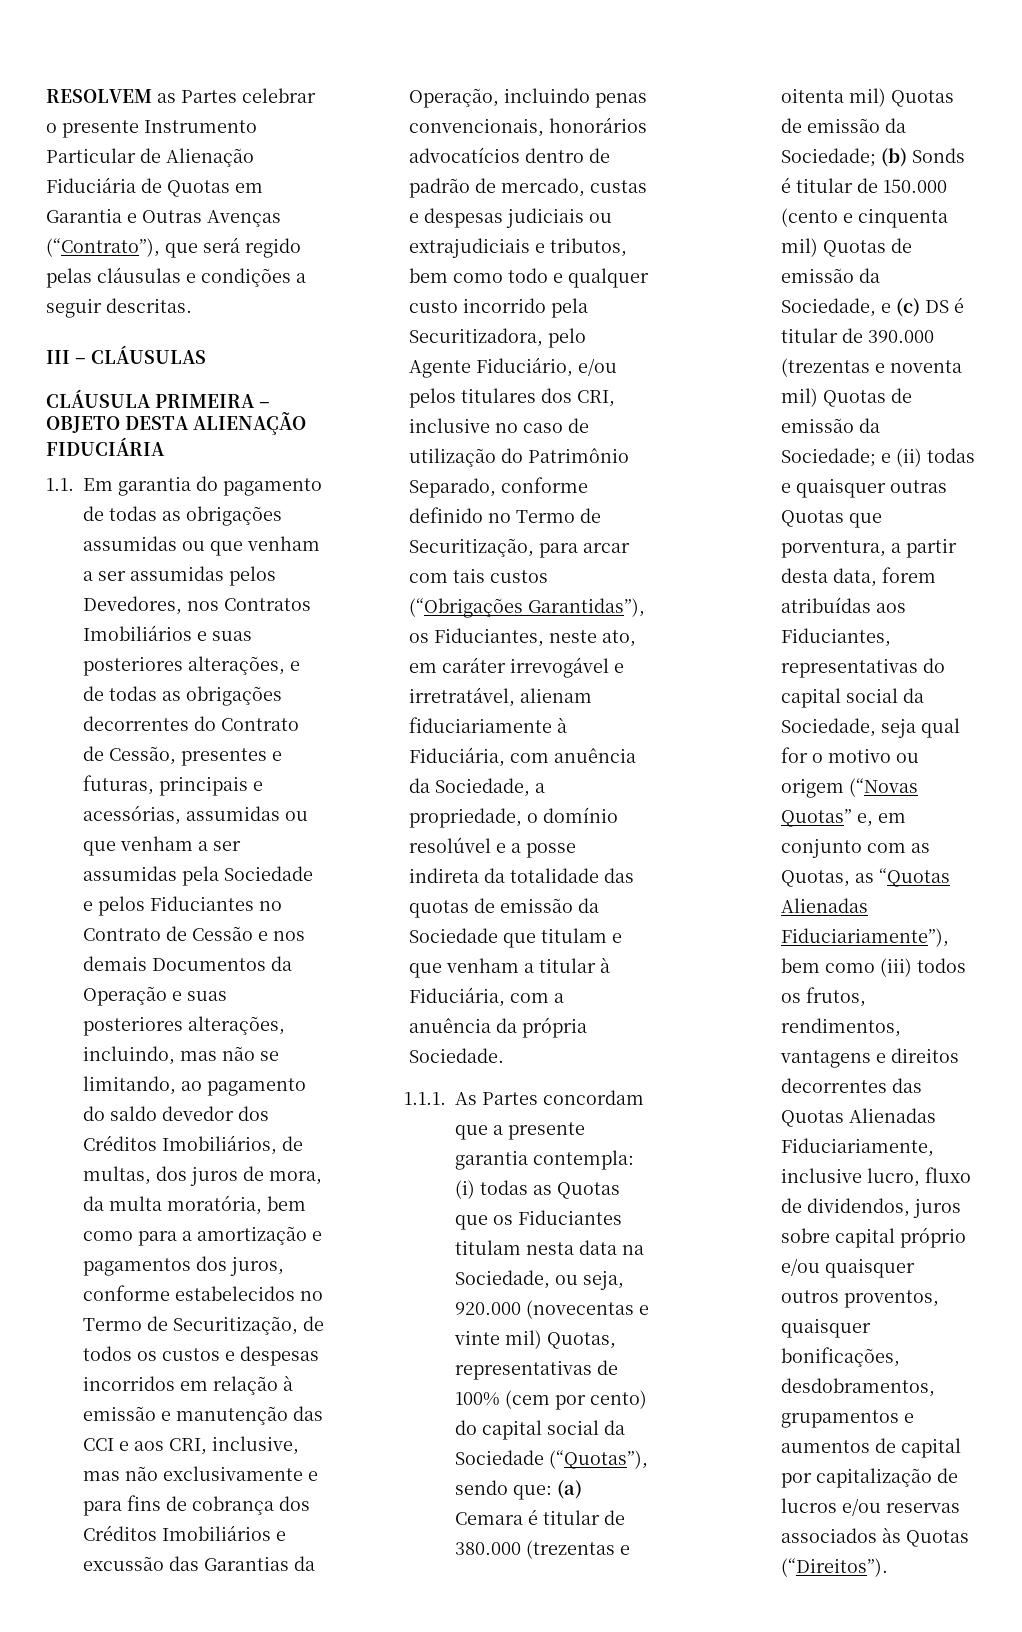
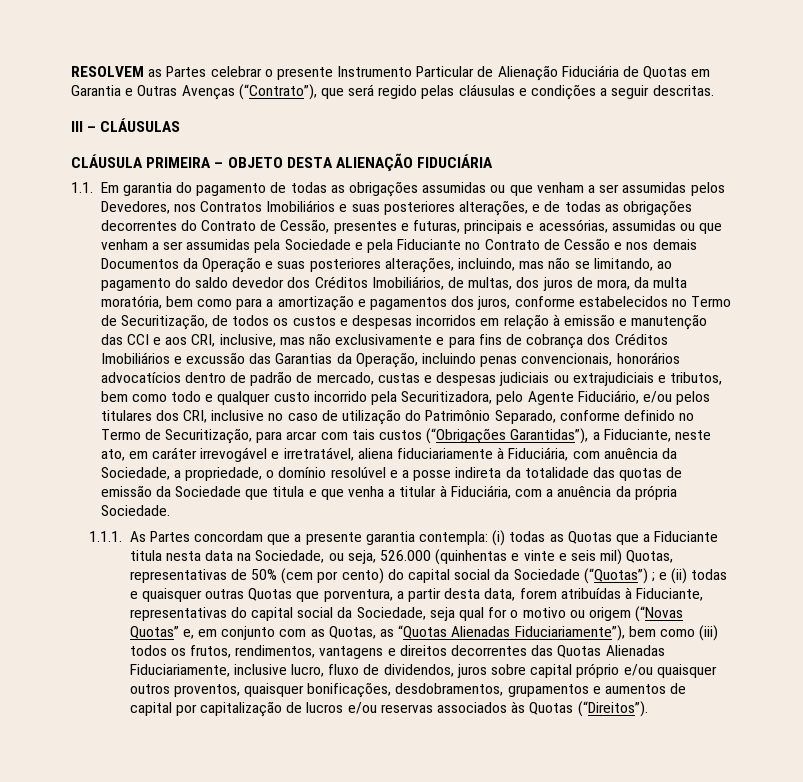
[98,896,254,916] pelos Fiduciantes -> [367,239,462,253] pela Fiduciante
[409,628,544,647] os Fiduciantes, -> [592,429,671,442] a Fiduciante,
[520,688,592,703] alienam -> [357,448,393,459] aliena
[541,928,607,943] titulam -> [272,486,305,497] titula
[446,958,519,973] venham -> [348,486,385,497] venha
[493,1210,623,1225] [455,1240,522,1255] os Fiduciantes titulam -> [643,531,719,542] [129,550,162,561] a Fiduciante titula
[455,1300,650,1319] [454,1330,501,1345] 920.000 (novecentas e vinte -> [379,549,596,565] 526.000 (quinhentas e vinte e seis
[455,1392,501,1406] 100% -> [251,569,278,580] 50%
[549,1450,649,1469] [455,1480,583,1500] [455,1509,626,1525] [455,1540,631,1559] [781,88,955,107] [781,118,907,133] [781,148,966,167] [781,177,948,193] [781,208,949,228] [781,238,913,257] [781,268,881,283] [781,297,965,317] [781,328,935,343] [781,358,963,377] [781,388,913,407] [781,418,881,433] [781,448,877,467] (“Quotas”), sendo que: (a) Cemara é titular de 380.000 (trezentas e oitenta mil) Quotas de emissão da Sociedade; (b) Sonds é titular de 150.000 (cento e cinquenta mil) Quotas de emissão da Sociedade, e (c) DS é titular de 390.000 (trezentas e noventa mil) Quotas de emissão da Sociedade; -> [583,568,655,584] (“Quotas”) ;
[876,603,907,613] [781,628,892,647] aos Fiduciantes, -> [624,587,704,601] à Fiduciante,

